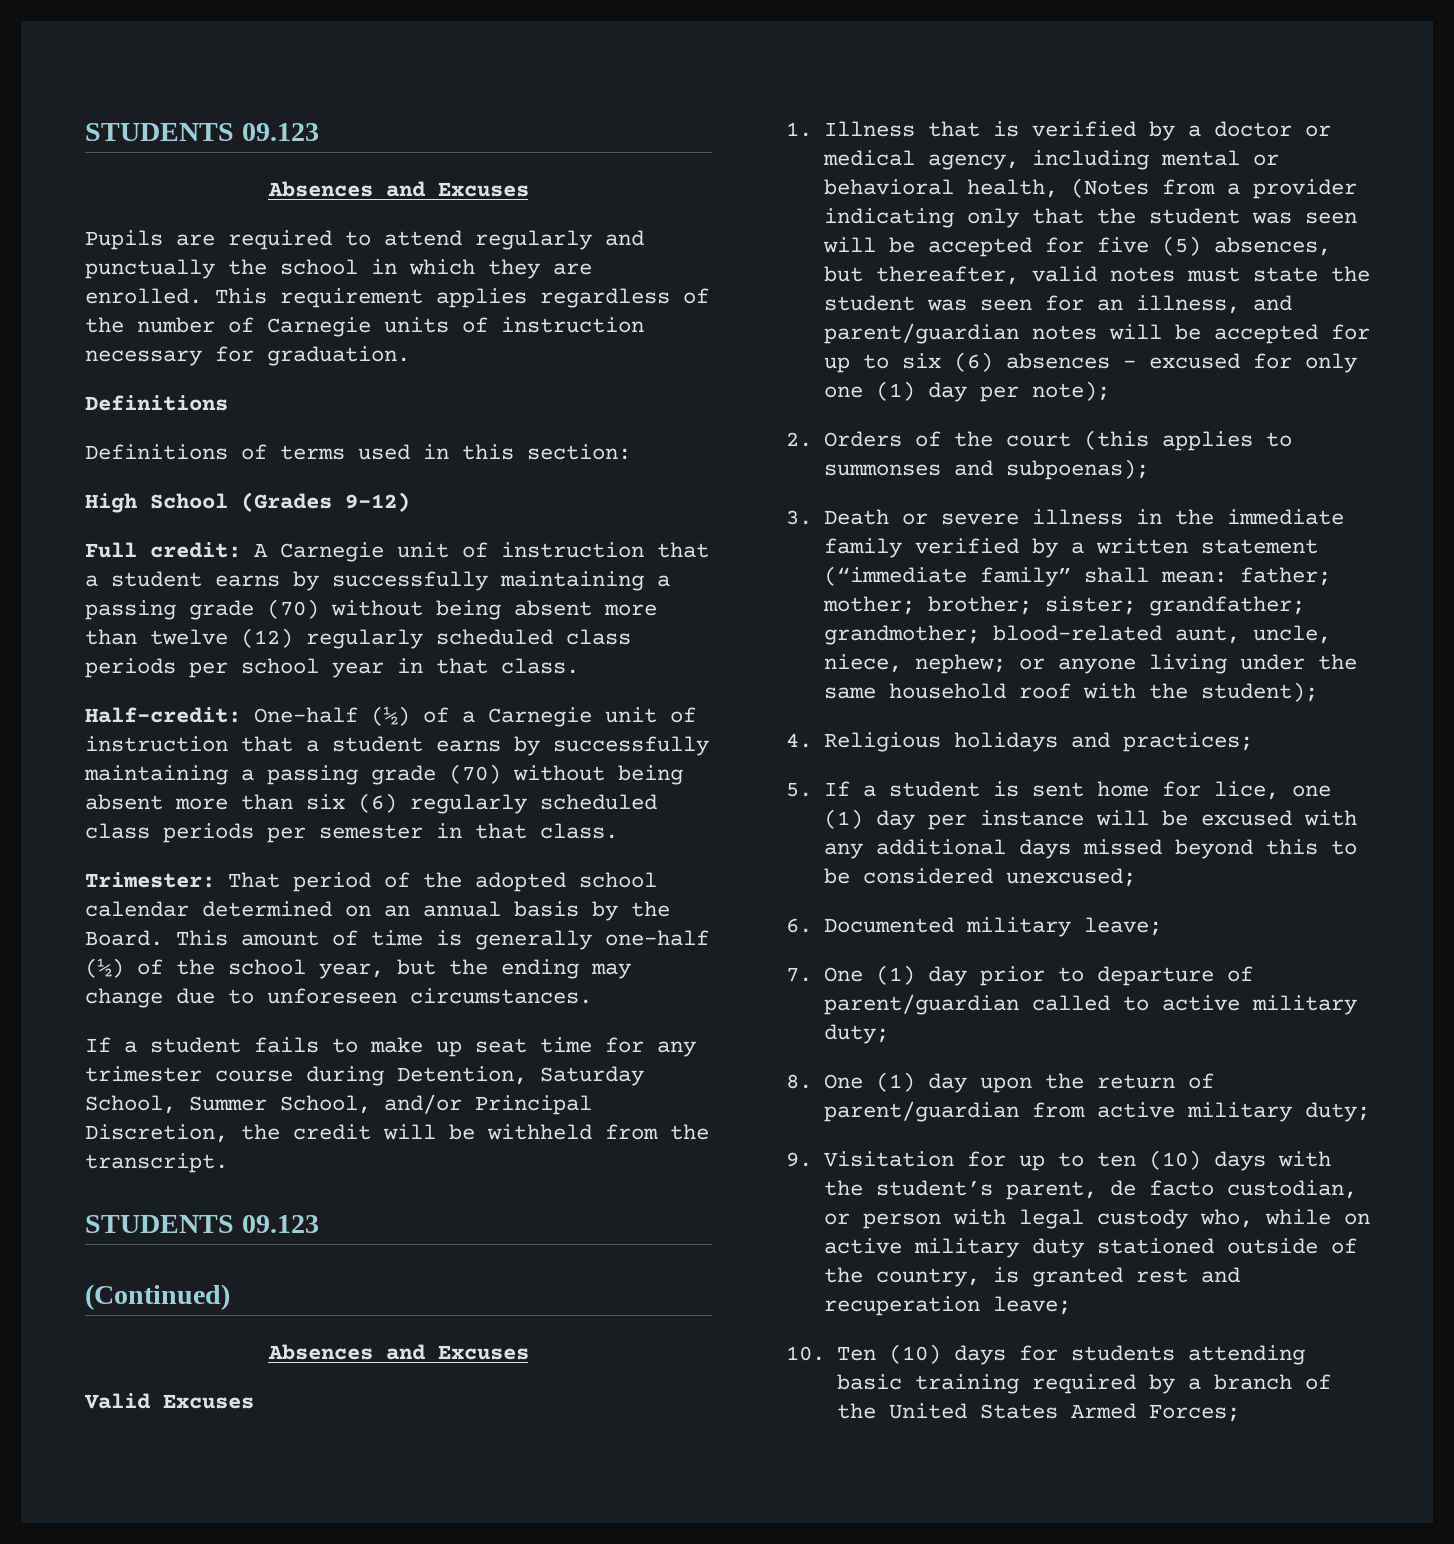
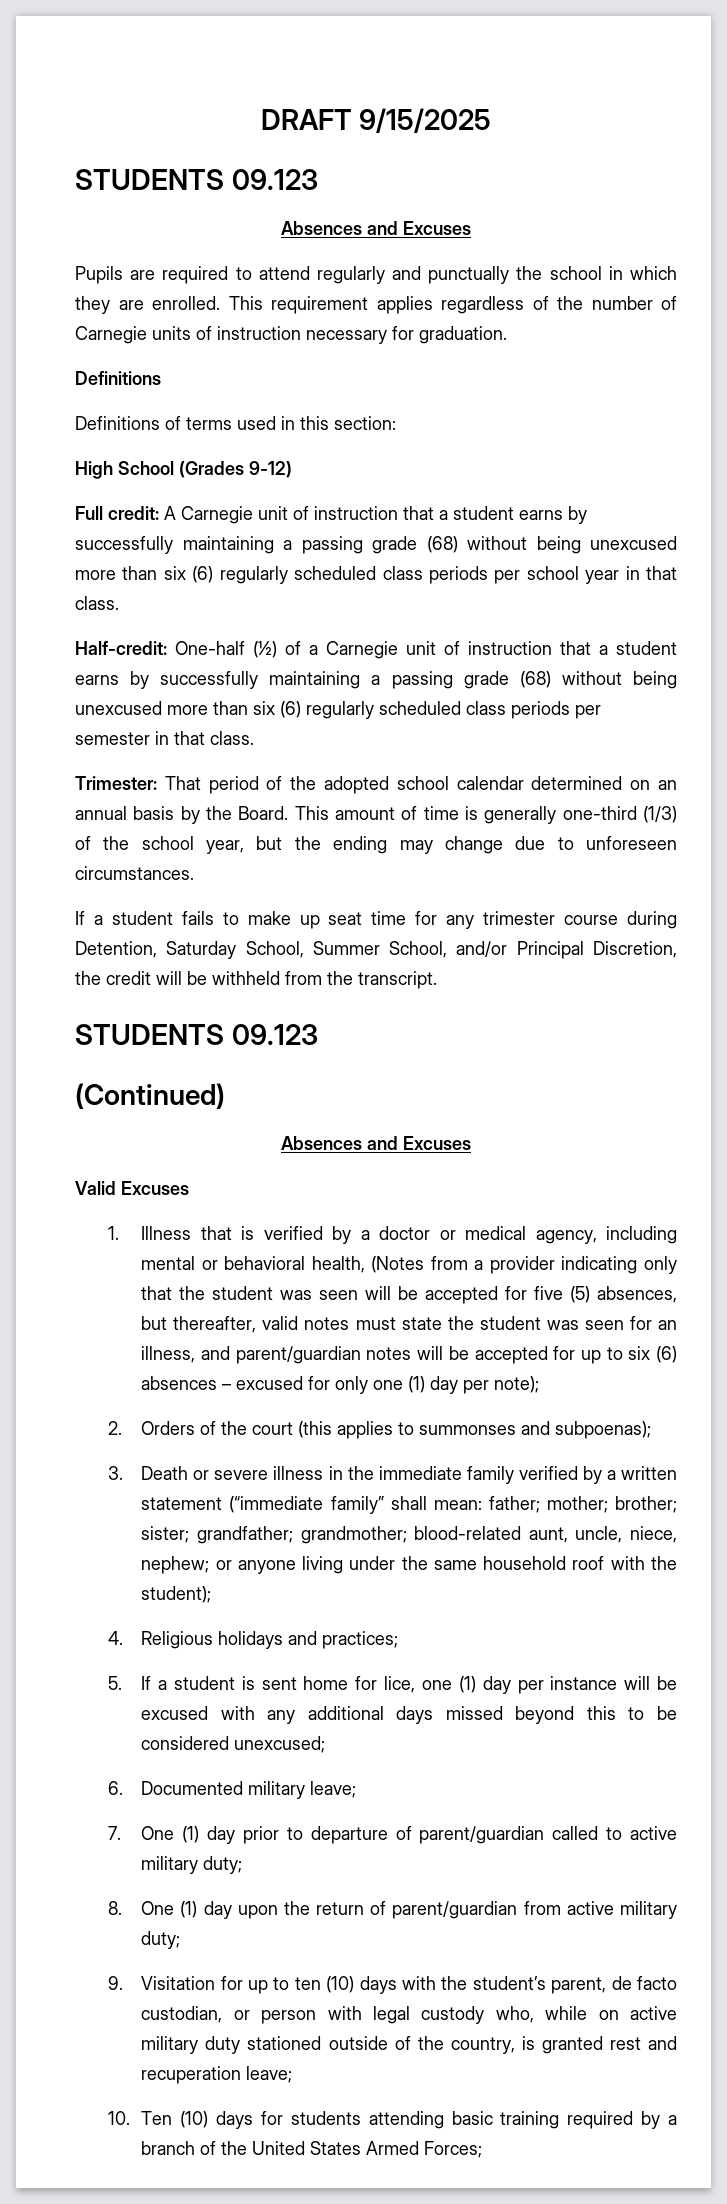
(85, 132) none -> [260,108,492,133] DRAFT 9/15/2025 //
[267,599,657,620] [85,628,293,648] (70) without being absent more than twelve (12) -> [426,536,677,554] [75,566,214,583] (68) without being unexcused more than six (6)
[449,764,683,785] [85,794,163,810] (70) without being absent -> [519,671,677,689] [75,701,162,715] (68) without being unexcused
[605,930,709,946] [85,958,124,978] one-half (½) -> [562,806,677,823] one-third (1/3)

